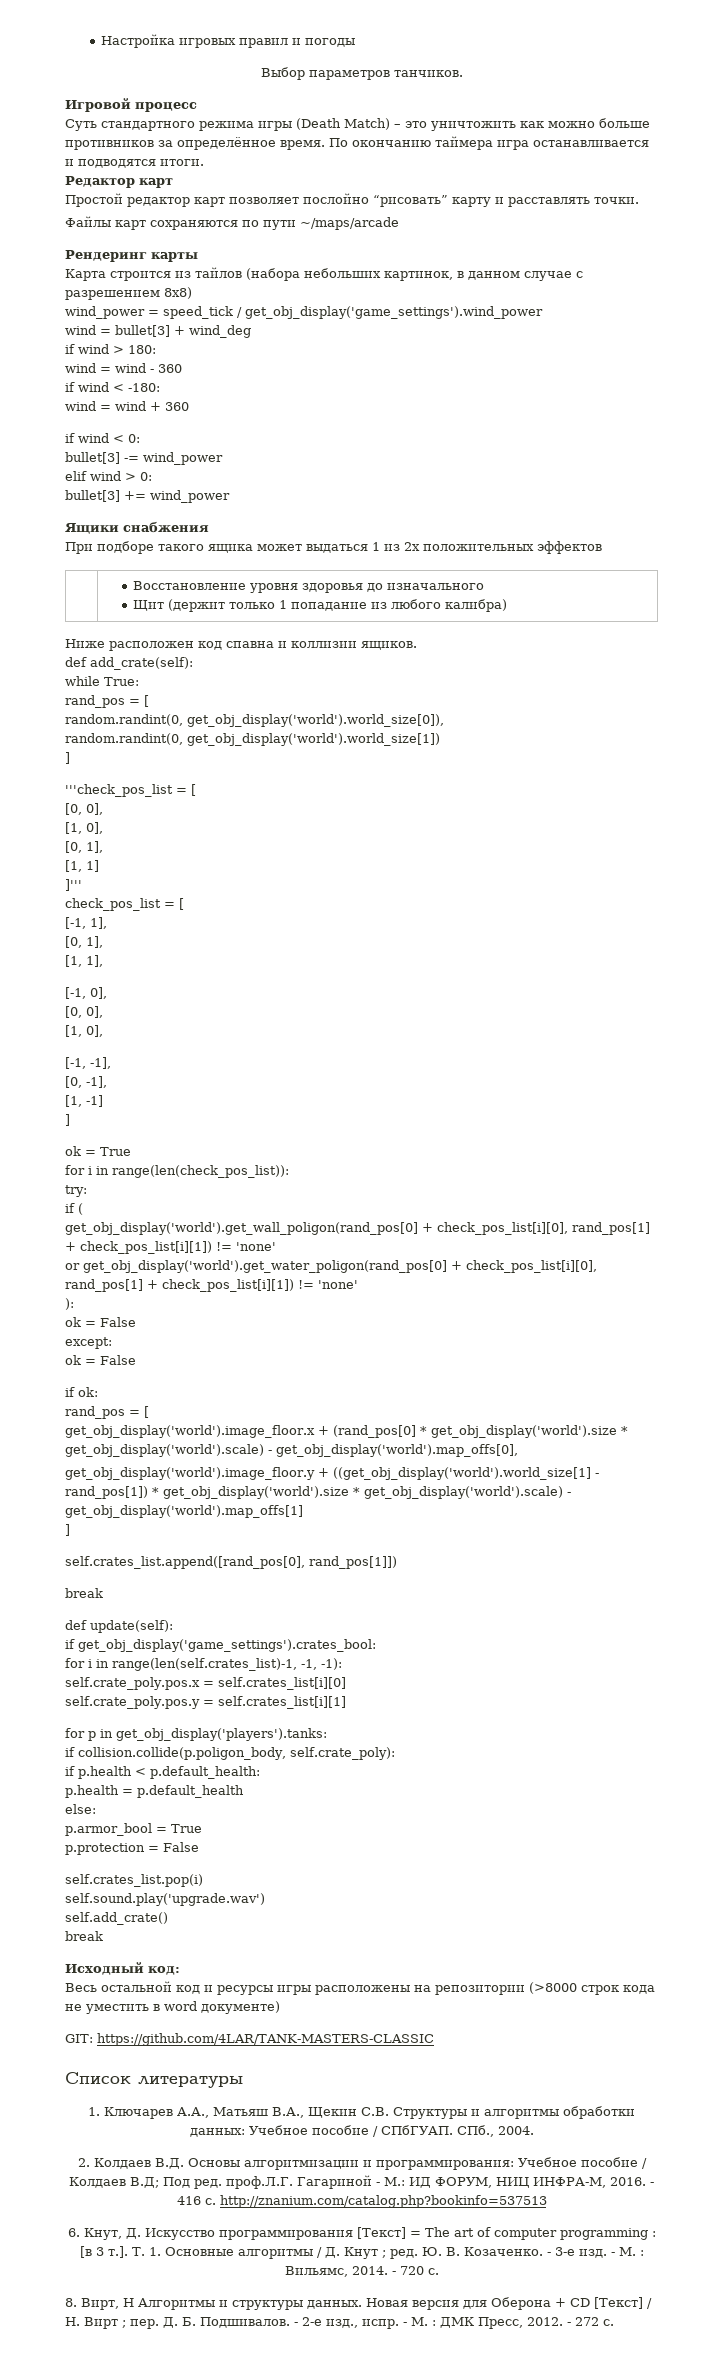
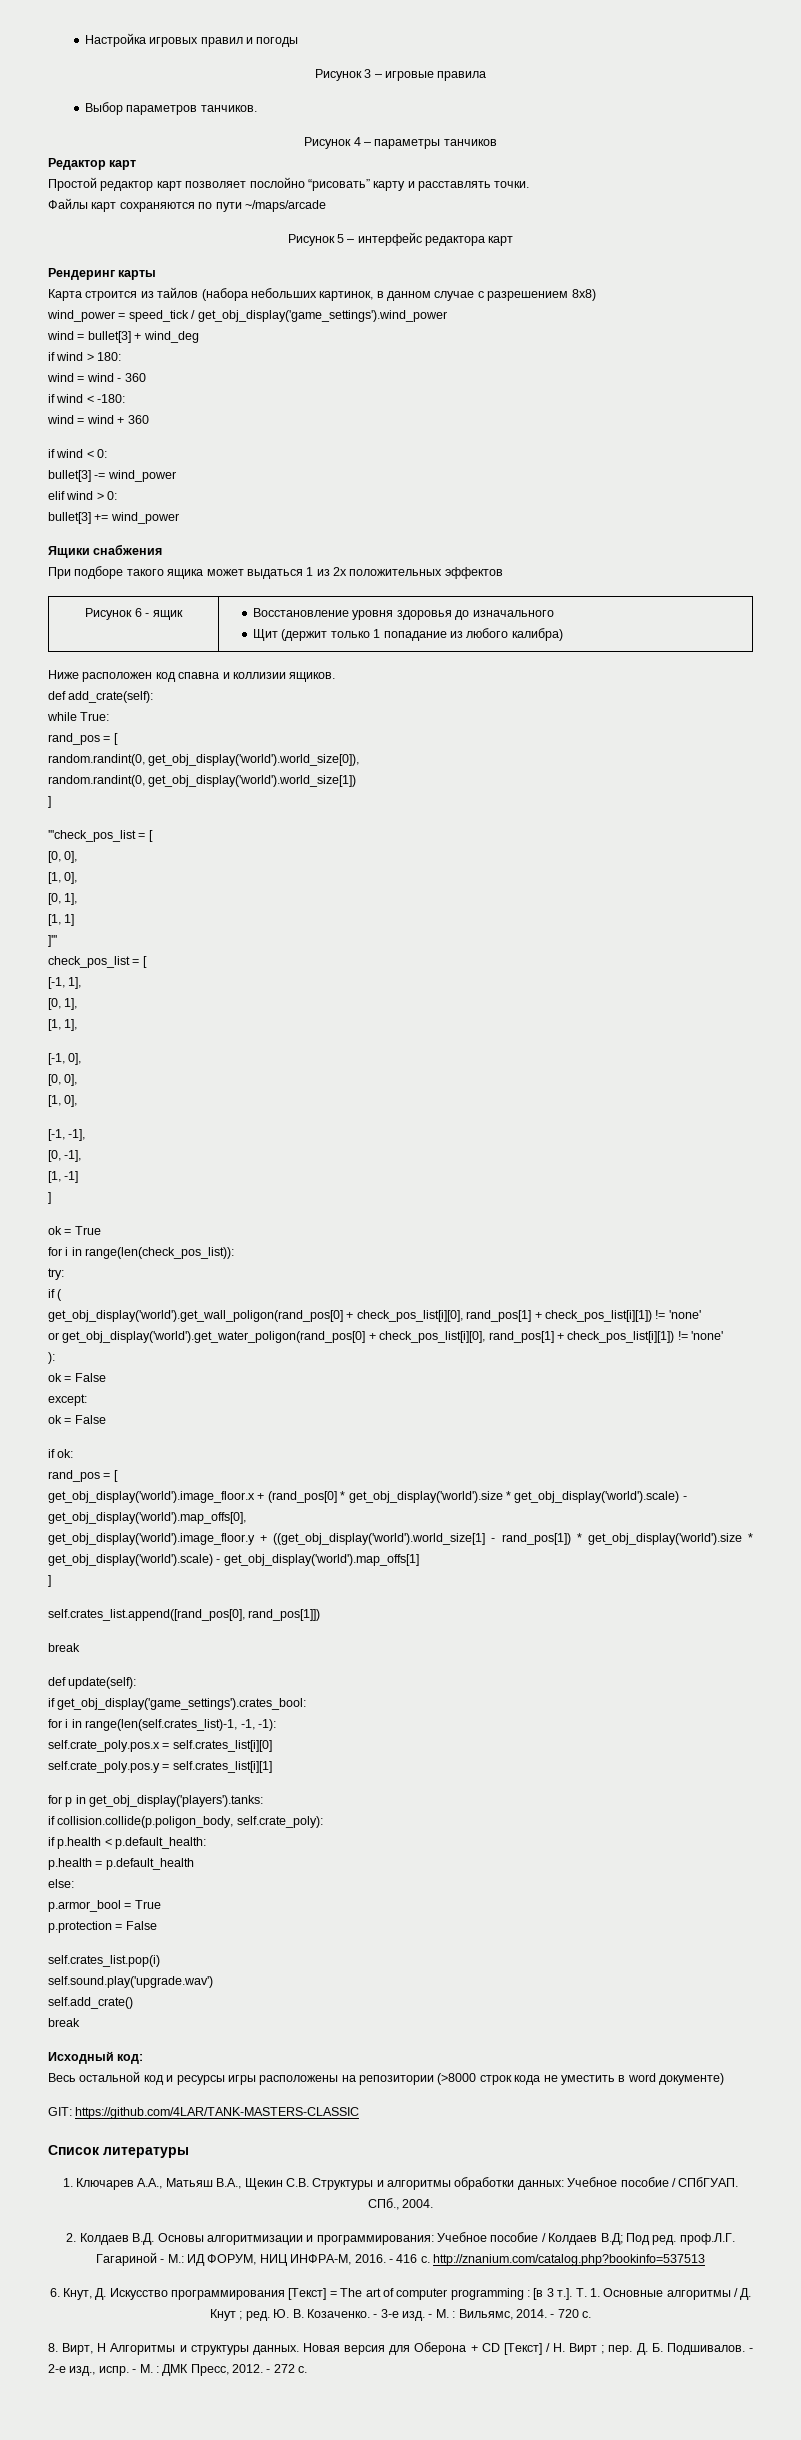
[260,67,463,80] [65,98,197,112] [65,118,650,131] [65,136,649,150] [65,159,204,168] Выбор параметров танчиков. // Игровой процесс // Суть стандартного режима игры (Death Match) – это уничтожить как можно больше противников за определённое время. По окончанию таймера игра останавливается и подводятся итоги. -> [314,69,487,81] [84,102,257,115] [304,137,497,149] Рисунок 3 – игровые правила // Выбор параметров танчиков. // Рисунок 4 – параметры танчиков
(399, 223) none -> [287,232,514,246] // Рисунок 5 – интерфейс редактора карт
(602, 547) none -> [85,608,183,620] Рисунок 6 - ящик

